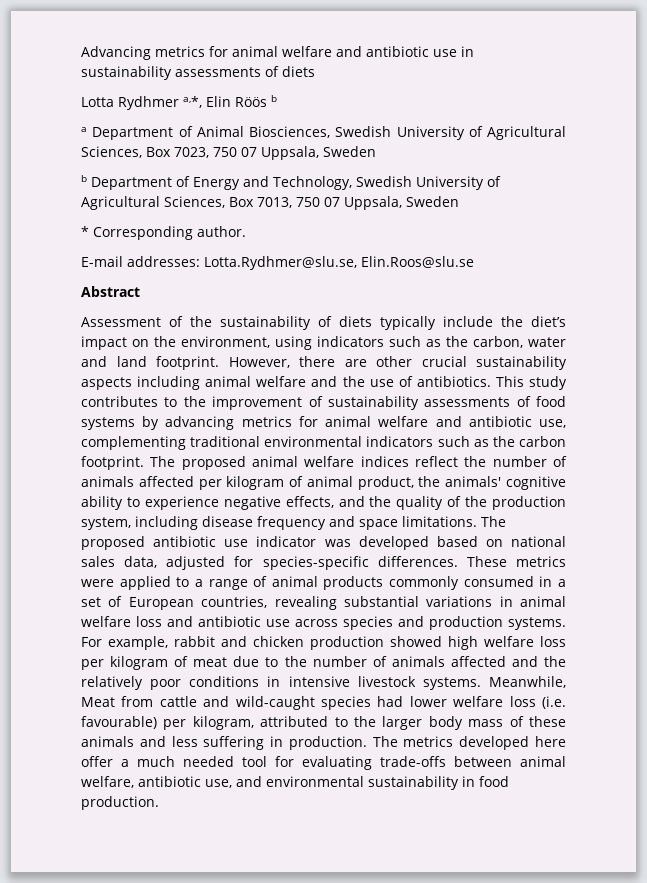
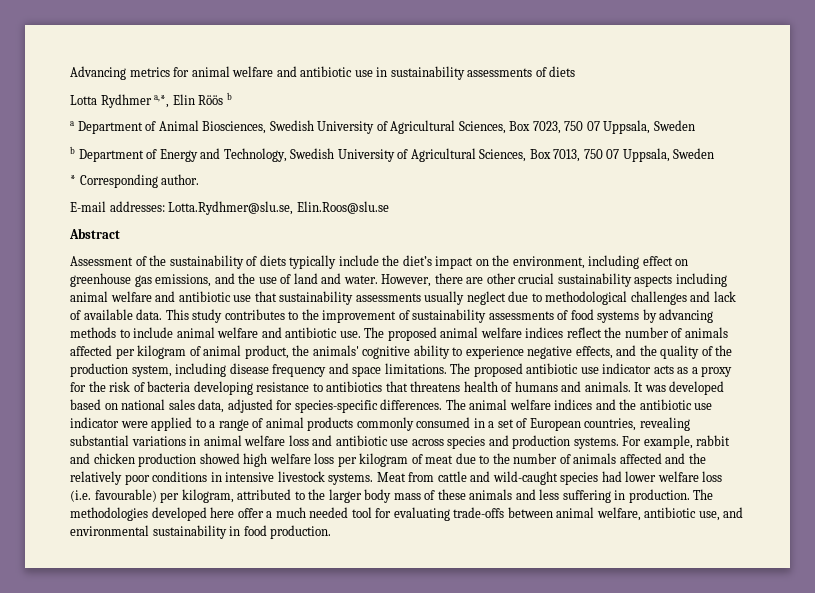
[275,336,566,350] [81,356,219,370] using indicators such as the carbon, water and land footprint. -> [588,255,689,269] [70,273,378,287] including effect on greenhouse gas emissions, and the use of land and water.
[342,376,491,387] the use of antibiotics. -> [178,291,736,305] [70,309,163,320] antibiotic use that sustainability assessments usually neglect due to methodological challenges and lack of available data.
[241,416,566,428] [81,436,567,450] [81,456,144,470] metrics for animal welfare and antibiotic use, complementing traditional environmental indicators such as the carbon footprint. -> [70,327,361,338] methods to include animal welfare and antibiotic use.
(317, 541) none -> [653,365,733,377] [70,381,644,395] acts as a proxy for the risk of bacteria developing resistance to antibiotics that threatens health of humans and animals. It
[466,556,566,567] These metrics -> [445,399,713,410] [70,417,119,428] The animal welfare indices and the antibiotic use indicator
[489,676,566,688] Meanwhile, -> (374, 479) none
[403,736,454,747] metrics -> [70,507,148,521] methodologies

